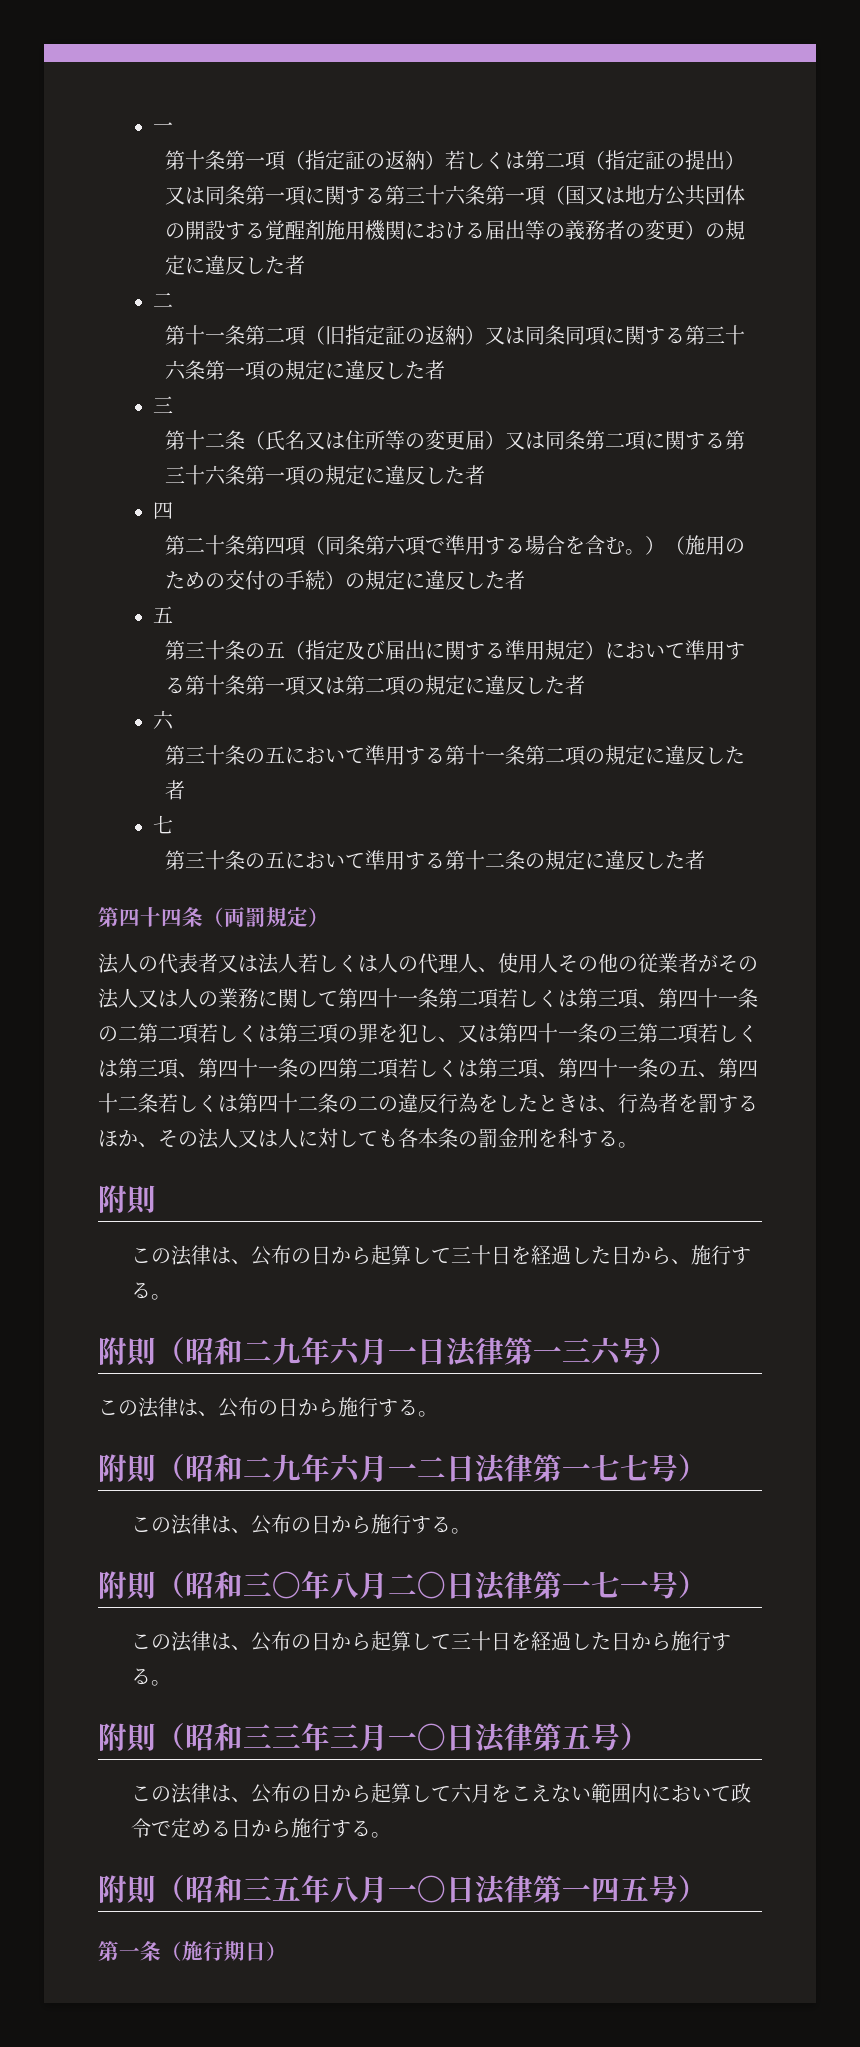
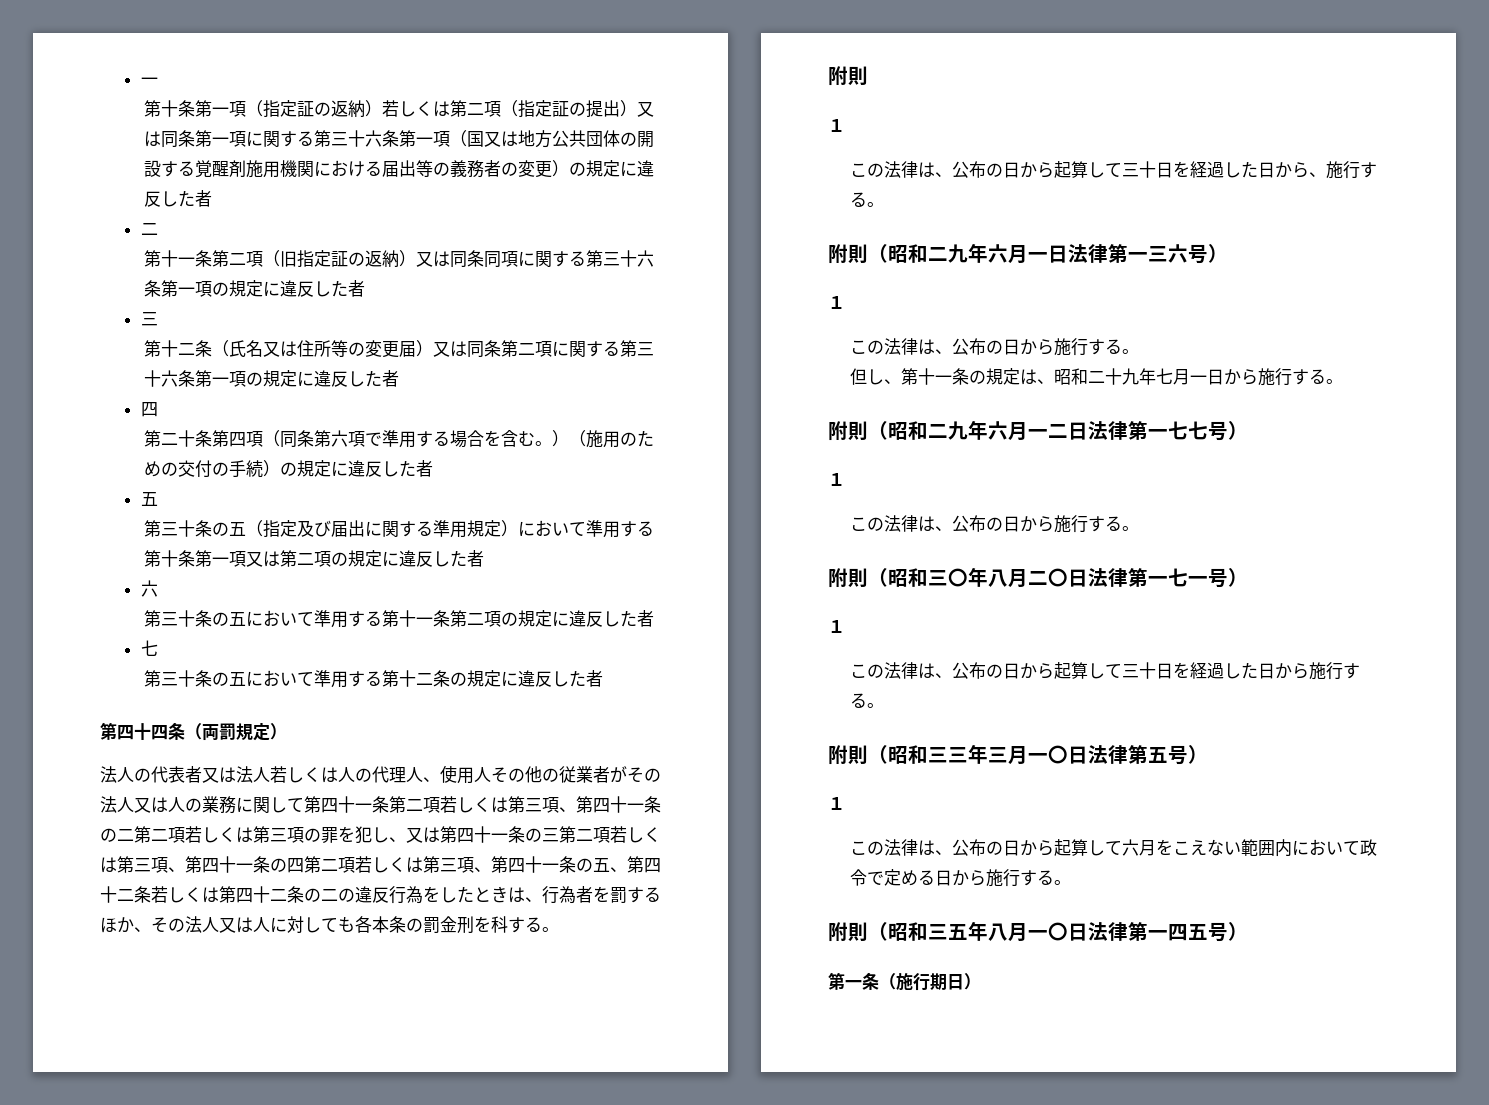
(156, 1199) none -> [828,119,845,132] // １
[98,1397,438,1418] // この法律は、公布の日から施行する。 -> [828,296,845,309] [850,338,1140,356] [850,368,1344,386] // １ // この法律は、公布の日から施行する。 // 但し、第十一条の規定は、昭和二十九年七月一日から施行する。
(707, 1467) none -> [828,473,845,486] // １
(707, 1584) none -> [828,620,845,633] // １
(649, 1736) none -> [828,797,845,810] // １

